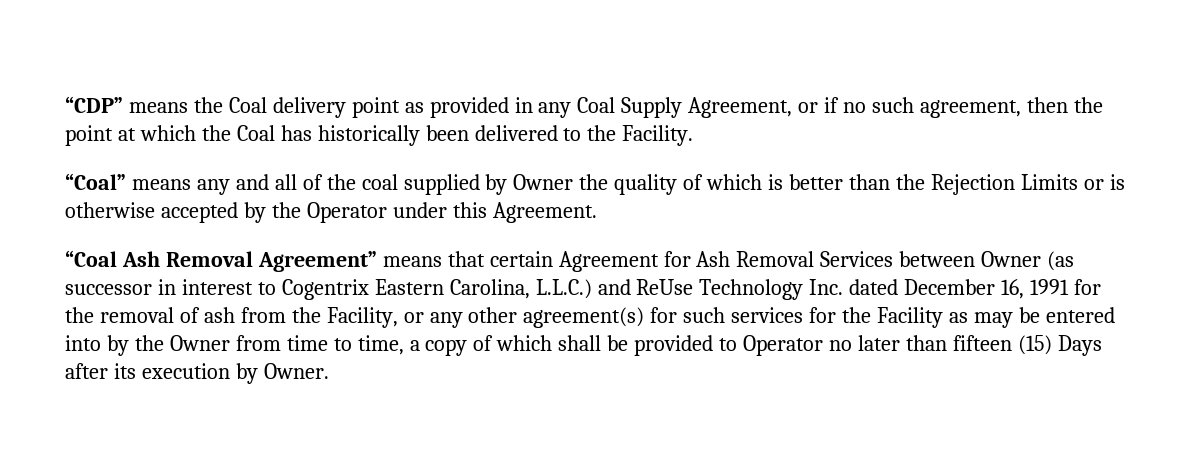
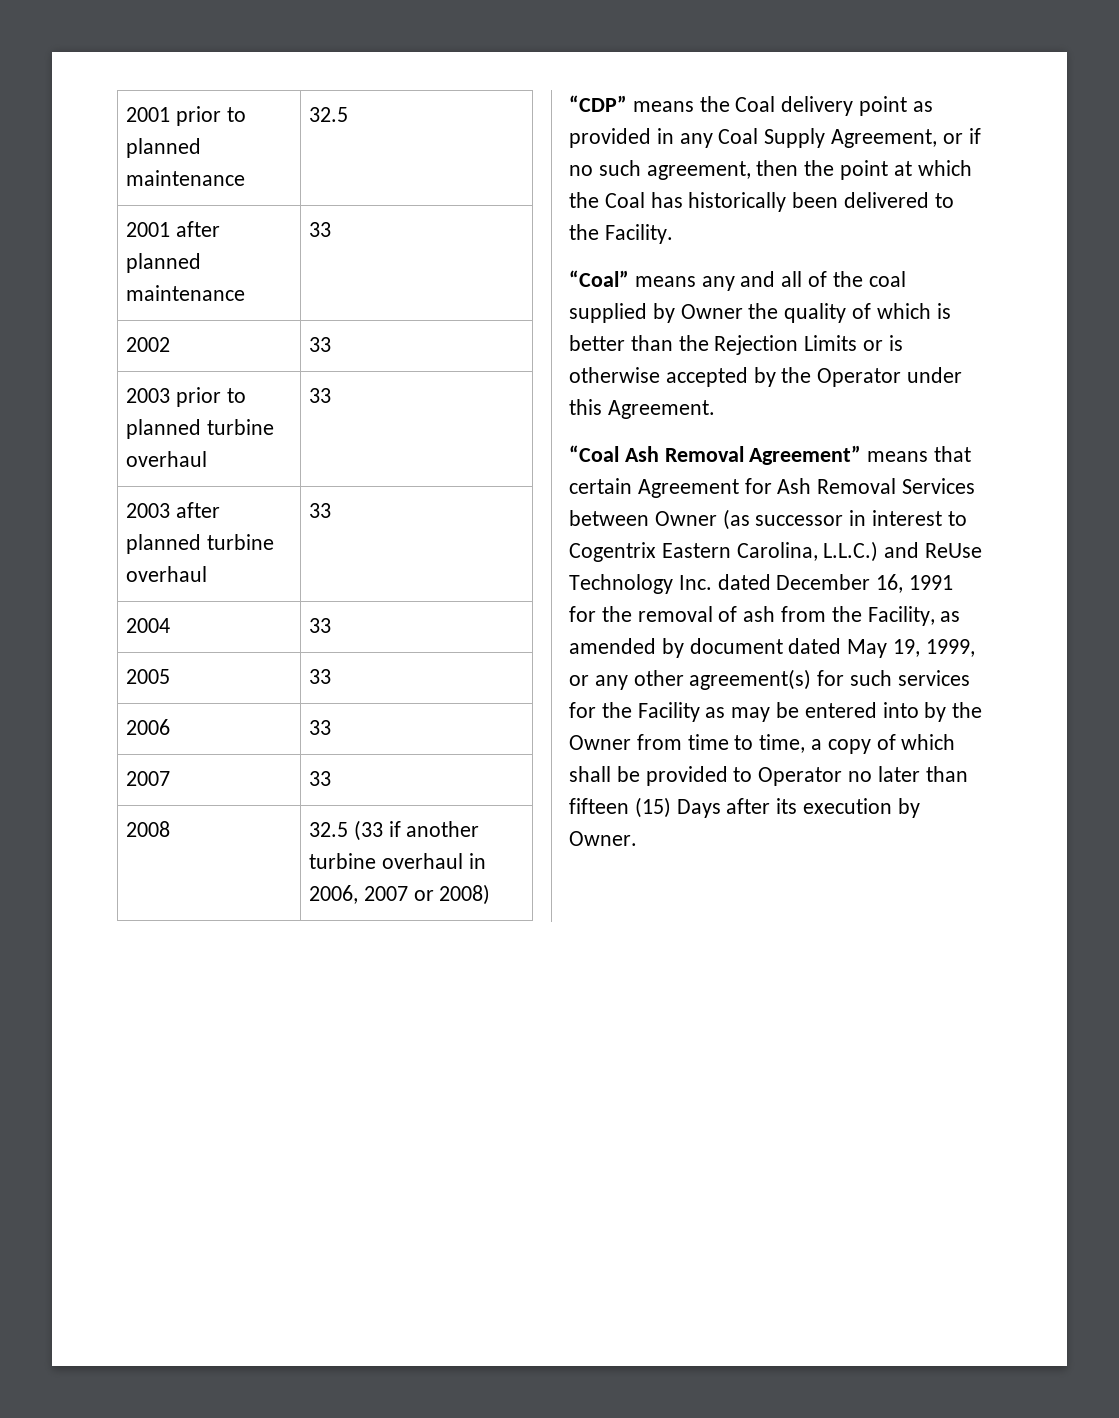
(65, 104) none -> [125,106,246,126] [125,138,201,158] [125,170,245,186] [308,107,348,122] [125,221,220,237] [125,253,201,273] [125,285,245,301] [308,222,331,237] [125,337,170,352] [308,337,331,352] [125,387,246,407] [125,419,274,439] [125,451,207,467] [308,388,331,403] [125,502,220,518] [125,534,274,554] [125,566,207,582] [308,503,331,518] [125,618,170,633] [308,618,331,633] [125,669,170,684] [308,669,331,684] [125,719,170,735] [308,720,331,735] [125,771,170,786] [308,771,331,786] [125,821,170,837] [308,820,480,841] [308,853,486,869] [308,884,491,905] 2001 prior to planned maintenance | 32.5 // 2001 after planned maintenance | 33 // 2002 | 33 // 2003 prior to planned turbine overhaul | 33 // 2003 after planned turbine overhaul | 33 // 2004 | 33 // 2005 | 33 // 2006 | 33 // 2007 | 33 // 2008 | 32.5 (33 if another turbine overhaul in 2006, 2007 or 2008) //
(398, 317) none -> [940,611,961,622] [569,638,975,658] as amended by document dated May 19, 1999,

